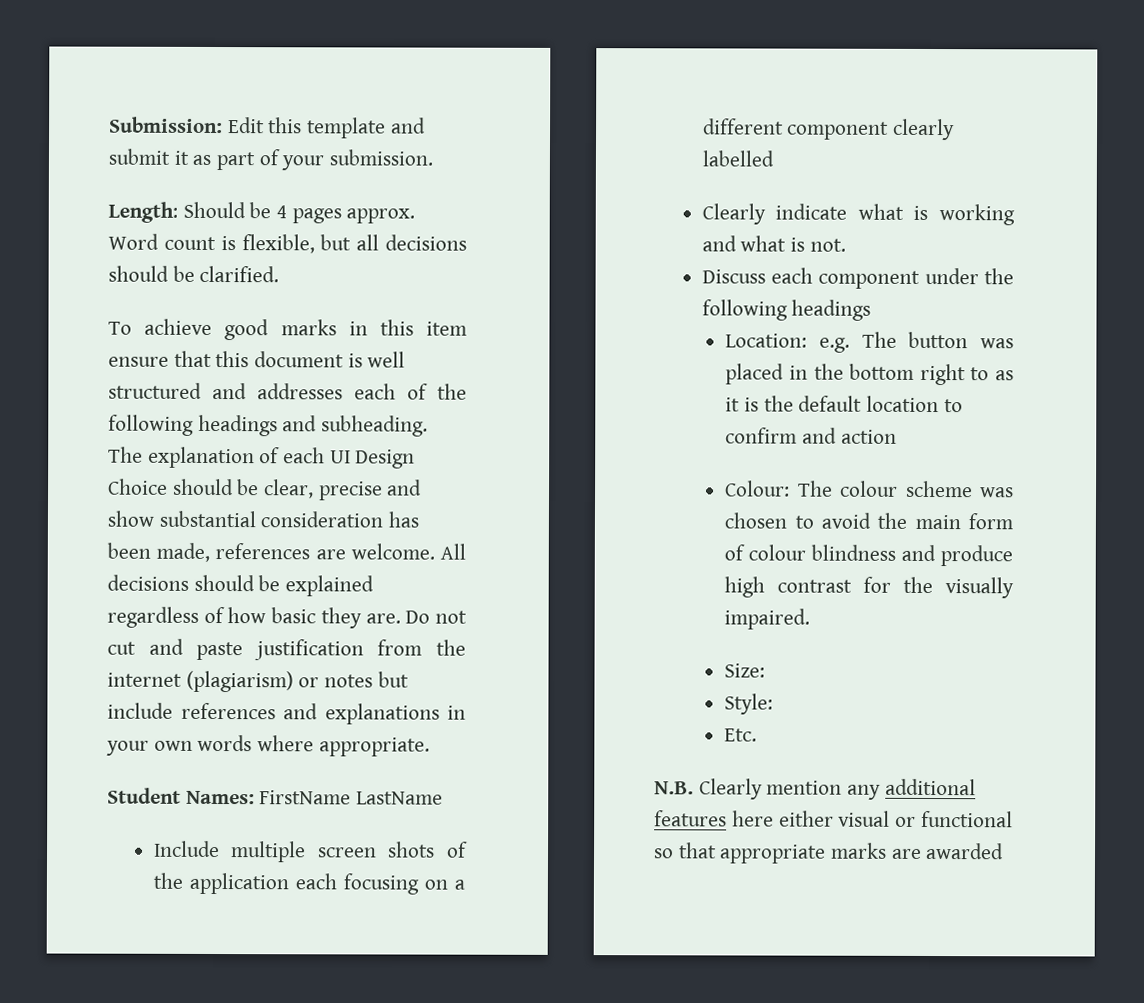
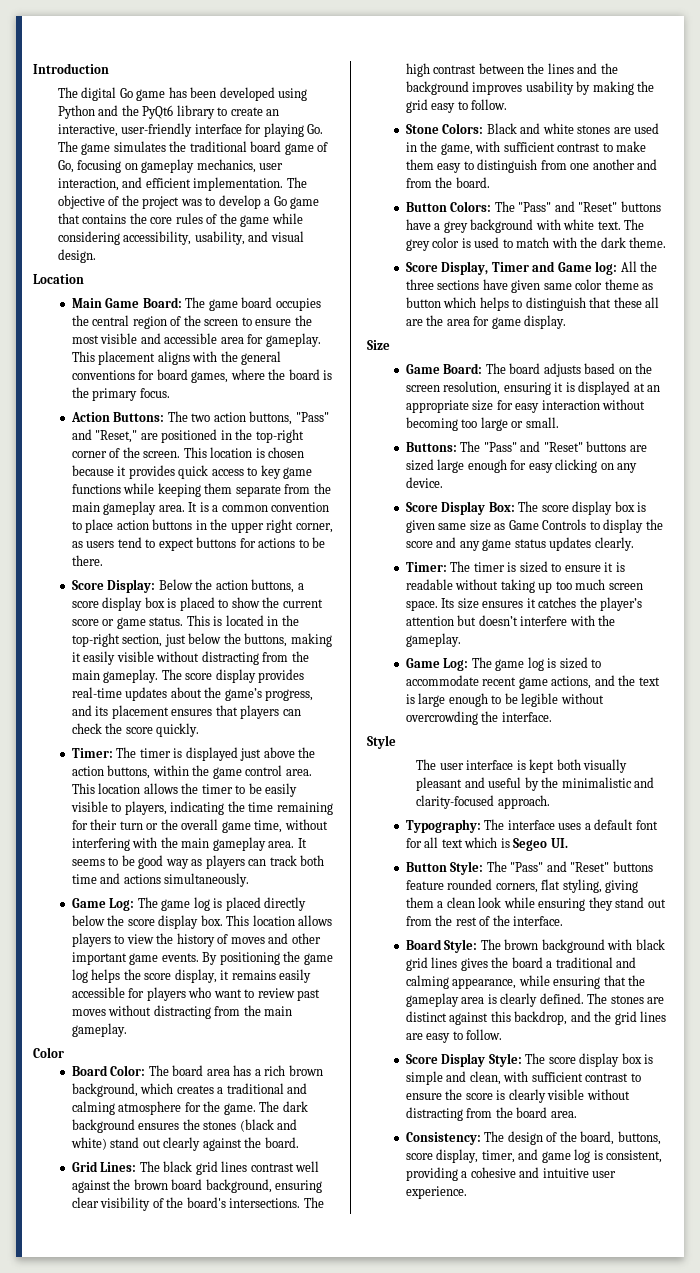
[109,116,426,139] [108,148,434,171] [108,201,416,224] [108,233,468,254] [108,265,280,283] [108,318,467,341] [108,350,406,368] [108,382,467,400] [108,414,429,437] [108,446,416,469] [108,478,423,501] [107,510,420,528] [107,542,466,562] [107,574,375,597] [107,606,467,629] [107,638,466,661] [107,670,409,693] [107,702,466,725] [106,734,430,757] [107,787,444,805] [153,840,468,863] [152,872,465,895] [702,118,956,141] [701,150,774,167] [701,203,1015,226] [701,235,846,252] [701,267,1014,289] [701,299,872,321] [725,331,1014,353] [725,363,1014,386] [725,395,963,413] [725,427,897,444] [725,480,1014,498] [724,512,1013,530] [724,544,1013,567] [724,576,1014,599] [724,608,811,630] [724,663,766,678] [724,693,774,715] [724,728,758,742] [654,778,976,800] [654,810,1013,828] [654,842,1005,864] Submission: Edit this template and submit it as part of your submission. // Length: Should be 4 pages approx. Word count is flexible, but all decisions should be clarified. // To achieve good marks in this item ensure that this document is well structured and addresses each of the following headings and subheading. The explanation of each UI Design Choice should be clear, precise and show substantial consideration has been made, references are welcome. All decisions should be explained regardless of how basic they are. Do not cut and paste justification from the internet (plagiarism) or notes but include references and explanations in your own words where appropriate. // Student Names: FirstName LastName // Include multiple screen shots of the application each focusing on a different component clearly labelled // Clearly indicate what is working and what is not. // Discuss each component under the following headings // Location: e.g. The button was placed in the bottom right to as it is the default location to confirm and action // Colour: The colour scheme was chosen to avoid the main form of colour blindness and produce high contrast for the visually impaired. // Size: // Style: // Etc. // N.B. Clearly mention any additional features here either visual or functional so that appropriate marks are awarded -> [33,63,109,74] [57,87,308,101] [57,105,280,119] [57,123,324,137] [57,141,329,155] [57,159,284,173] [57,177,307,191] [57,195,320,209] [57,213,303,227] [57,231,304,245] [57,249,96,263] [33,274,84,284] [71,297,321,311] [71,315,312,329] [71,333,321,347] [71,351,282,365] [71,369,333,383] [71,387,170,401] [70,411,329,425] [71,429,304,443] [71,447,305,458] [71,465,313,479] [71,483,331,497] [71,501,330,515] [71,519,333,533] [71,537,326,551] [71,555,103,566] [71,579,304,593] [71,597,323,611] [71,615,299,629] [71,633,332,647] [71,651,309,665] [71,669,305,683] [71,687,314,701] [71,705,301,719] [71,723,200,737] [71,747,316,761] [71,765,312,779] [71,783,298,797] [70,801,333,815] [71,819,328,833] [71,837,307,851] [71,855,325,869] [71,873,250,887] [71,897,307,911] [71,915,333,929] [71,933,321,947] [71,951,333,965] [71,969,312,983] [71,987,321,1001] [71,1005,293,1019] [71,1023,127,1037] [33,1047,64,1058] [71,1065,323,1076] [71,1083,308,1097] [71,1101,308,1115] [71,1119,298,1133] [70,1137,299,1151] [71,1161,320,1175] [71,1179,323,1193] [71,1197,324,1211] [405,63,618,77] [405,81,655,95] [405,99,508,113] [405,123,660,134] [405,141,647,155] [405,159,658,173] [405,177,490,188] [405,201,661,212] [405,219,645,233] [405,237,667,251] [405,261,658,275] [405,279,654,293] [405,297,660,311] [405,315,567,329] [367,340,390,350] [405,363,653,377] [405,381,661,395] [405,399,646,413] [405,417,559,431] [405,441,647,452] [405,459,638,473] [405,477,443,488] [405,501,647,515] [405,519,663,533] [405,537,634,551] [405,561,625,573] [405,579,643,593] [405,597,643,611] [405,615,616,626] [405,633,461,647] [405,657,602,671] [405,675,660,689] [405,693,604,707] [405,711,552,725] [367,735,396,749] [416,759,628,773] [416,777,655,791] [416,795,550,809] [405,819,658,833] [405,837,568,851] [405,861,653,875] [405,879,639,893] [405,897,666,911] [405,915,564,926] [405,939,665,953] [405,957,637,971] [405,975,646,989] [405,993,665,1007] [405,1011,667,1025] [405,1029,503,1043] [405,1053,654,1067] [405,1071,641,1085] [405,1089,630,1103] [405,1107,577,1121] [405,1131,661,1145] [405,1149,663,1163] [405,1167,617,1181] [405,1186,467,1199] Introduction // The digital Go game has been developed using Python and the PyQt6 library to create an interactive, user-friendly interface for playing Go. The game simulates the traditional board game of Go, focusing on gameplay mechanics, user interaction, and efficient implementation. The objective of the project was to develop a Go game that contains the core rules of the game while considering accessibility, usability, and visual design. // Location // Main Game Board: The game board occupies the central region of the screen to ensure the most visible and accessible area for gameplay. This placement aligns with the general conventions for board games, where the board is the primary focus. // Action Buttons: The two action buttons, "Pass" and "Reset," are positioned in the top-right corner of the screen. This location is chosen because it provides quick access to key game functions while keeping them separate from the main gameplay area. It is a common convention to place action buttons in the upper right corner, as users tend to expect buttons for actions to be there. // Score Display: Below the action buttons, a score display box is placed to show the current score or game status. This is located in the top-right section, just below the buttons, making it easily visible without distracting from the main gameplay. The score display provides real-time updates about the game’s progress, and its placement ensures that players can check the score quickly. // Timer: The timer is displayed just above the action buttons, within the game control area. This location allows the timer to be easily visible to players, indicating the time remaining for their turn or the overall game time, without interfering with the main gameplay area. It seems to be good way as players can track both time and actions simultaneously. // Game Log: The game log is placed directly below the score display box. This location allows players to view the history of moves and other important game events. By positioning the game log helps the score display, it remains easily accessible for players who want to review past moves without distracting from the main gameplay. // Color // Board Color: The board area has a rich brown background, which creates a traditional and calming atmosphere for the game. The dark background ensures the stones (black and white) stand out clearly against the board. // Grid Lines: The black grid lines contrast well against the brown board background, ensuring clear visibility of the board's intersections. The high contrast between the lines and the background improves usability by making the grid easy to follow. // Stone Colors: Black and white stones are used in the game, with sufficient contrast to make them easy to distinguish from one another and from the board. // Button Colors: The "Pass" and "Reset" buttons have a grey background with white text. The grey color is used to match with the dark theme. // Score Display, Timer and Game log: All the three sections have given same color theme as button which helps to distinguish that these all are the area for game display. // Size // Game Board: The board adjusts based on the screen resolution, ensuring it is displayed at an appropriate size for easy interaction without becoming too large or small. // Buttons: The "Pass" and "Reset" buttons are sized large enough for easy clicking on any device. // Score Display Box: The score display box is given same size as Game Controls to display the score and any game status updates clearly. // Timer: The timer is sized to ensure it is readable without taking up too much screen space. Its size ensures it catches the player’s attention but doesn’t interfere with the gameplay. // Game Log: The game log is sized to accommodate recent game actions, and the text is large enough to be legible without overcrowding the interface. // Style // The user interface is kept both visually pleasant and useful by the minimalistic and clarity-focused approach. // Typography: The interface uses a default font for all text which is Segeo UI. // Button Style: The "Pass" and "Reset" buttons feature rounded corners, flat styling, giving them a clean look while ensuring they stand out from the rest of the interface. // Board Style: The brown background with black grid lines gives the board a traditional and calming appearance, while ensuring that the gameplay area is clearly defined. The stones are distinct against this backdrop, and the grid lines are easy to follow. // Score Display Style: The score display box is simple and clean, with sufficient contrast to ensure the score is clearly visible without distracting from the board area. // Consistency: The design of the board, buttons, score display, timer, and game log is consistent, providing a cohesive and intuitive user experience.

